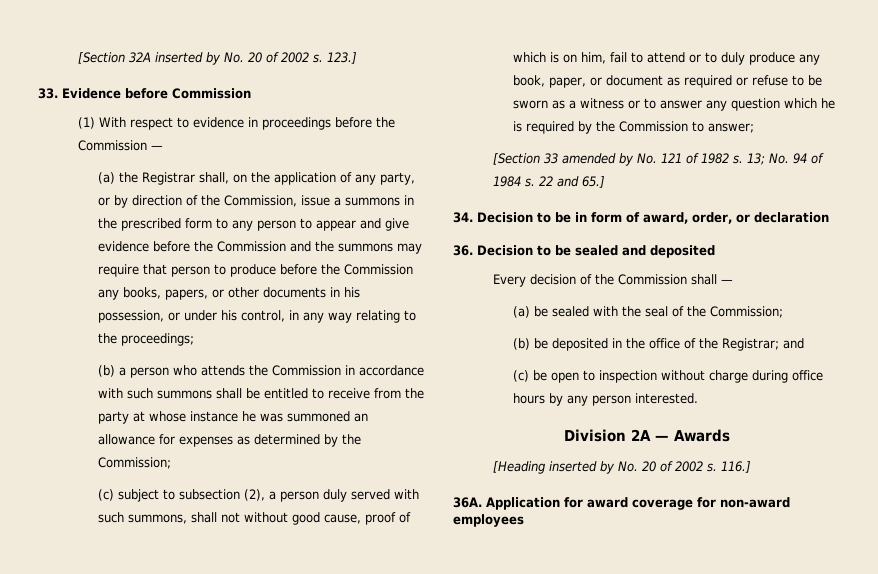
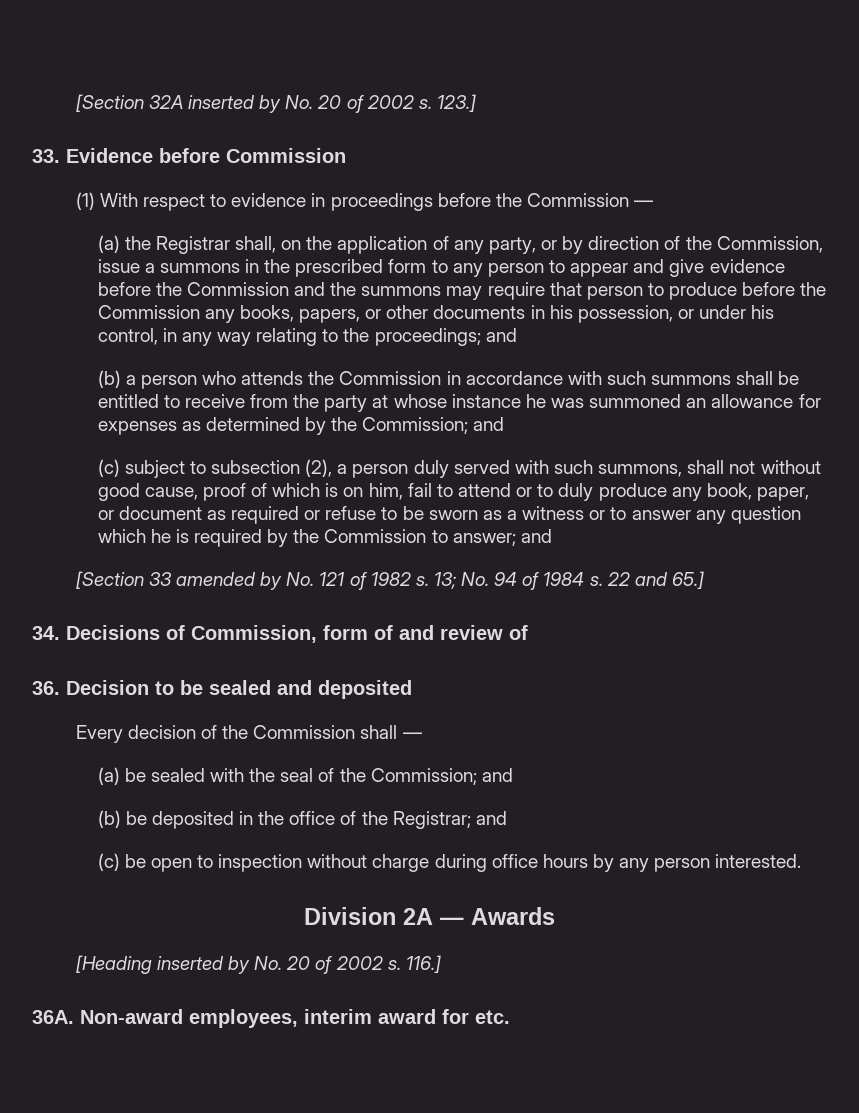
(194, 339) none -> [485,328,517,342] and
(171, 463) none -> [473,417,505,431] and
(754, 128) none -> [520,529,552,543] and
[477,212,829,224] Decision to be in form of award, order, or declaration -> [66,625,528,643] Decisions of Commission, form of and review of
(783, 312) none -> [481,768,513,782] and
[486,497,790,510] [453,514,524,527] Application for award coverage for non-award employees -> [80,1009,510,1028] Non-award employees, interim award for etc.

